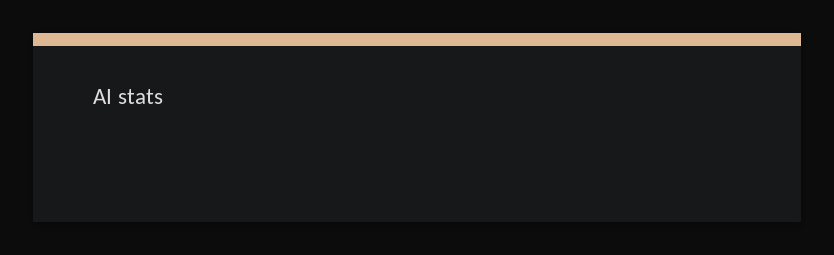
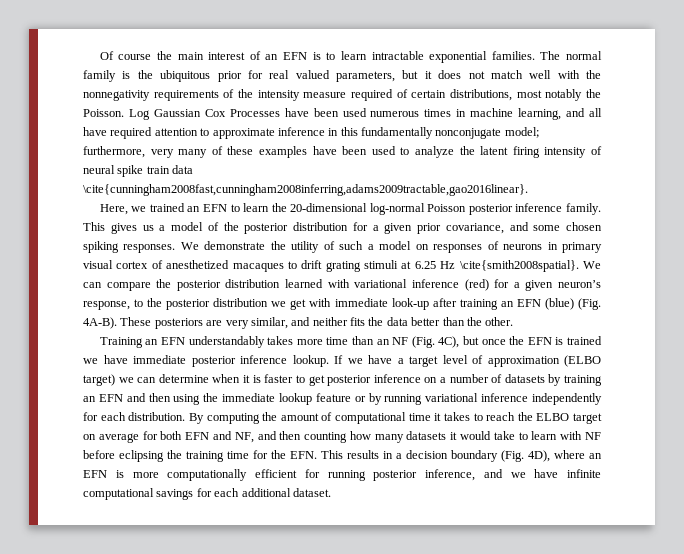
[93,89,164,104] AI stats -> [99,51,603,63] [83,70,601,82] [83,89,602,101] [83,108,602,120] [83,127,539,139] [83,146,603,158] [83,165,194,177] [83,184,528,196] [99,203,601,215] [83,222,602,234] [83,241,602,253] [83,260,601,272] [83,279,602,291] [83,298,601,310] [83,317,514,329] [99,336,602,348] [83,355,601,367] [83,374,602,386] [83,393,602,405] [83,412,602,424] [83,431,601,443] [83,450,602,462] [83,469,601,481] [83,488,331,500] Of course the main interest of an EFN is to learn intractable exponential families. The normal family is the ubiquitous prior for real valued parameters, but it does not match well with the nonnegativity requirements of the intensity measure required of certain distributions, most notably the Poisson. Log Gaussian Cox Processes have been used numerous times in machine learning, and all have required attention to approximate inference in this fundamentally nonconjugate model; furthermore, very many of these examples have been used to analyze the latent firing intensity of neural spike train data \cite{cunningham2008fast,cunningham2008inferring,adams2009tractable,gao2016linear}. // Here, we trained an EFN to learn the 20-dimensional log-normal Poisson posterior inference family. This gives us a model of the posterior distribution for a given prior covariance, and some chosen spiking responses. We demonstrate the utility of such a model on responses of neurons in primary visual cortex of anesthetized macaques to drift grating stimuli at 6.25 Hz \cite{smith2008spatial}. We can compare the posterior distribution learned with variational inference (red) for a given neuron’s response, to the posterior distribution we get with immediate look-up after training an EFN (blue) (Fig. 4A-B). These posteriors are very similar, and neither fits the data better than the other. // Training an EFN understandably takes more time than an NF (Fig. 4C), but once the EFN is trained we have immediate posterior inference lookup. If we have a target level of approximation (ELBO target) we can determine when it is faster to get posterior inference on a number of datasets by training an EFN and then using the immediate lookup feature or by running variational inference independently for each distribution. By computing the amount of computational time it takes to reach the ELBO target on average for both EFN and NF, and then counting how many datasets it would take to learn with NF before eclipsing the training time for the EFN. This results in a decision boundary (Fig. 4D), where an EFN is more computationally efficient for running posterior inference, and we have infinite computational savings for each additional dataset.

